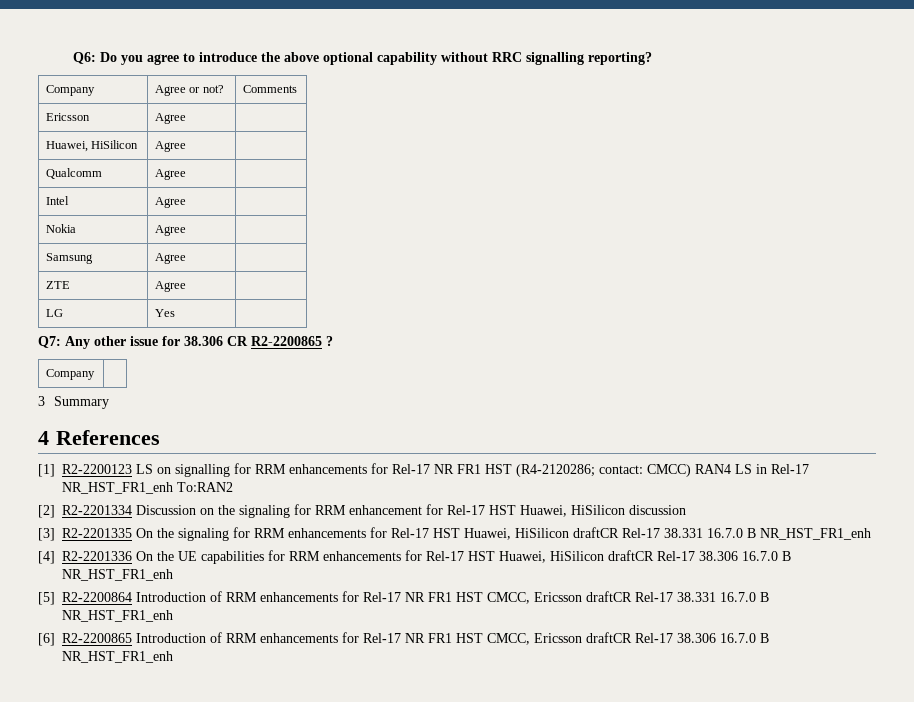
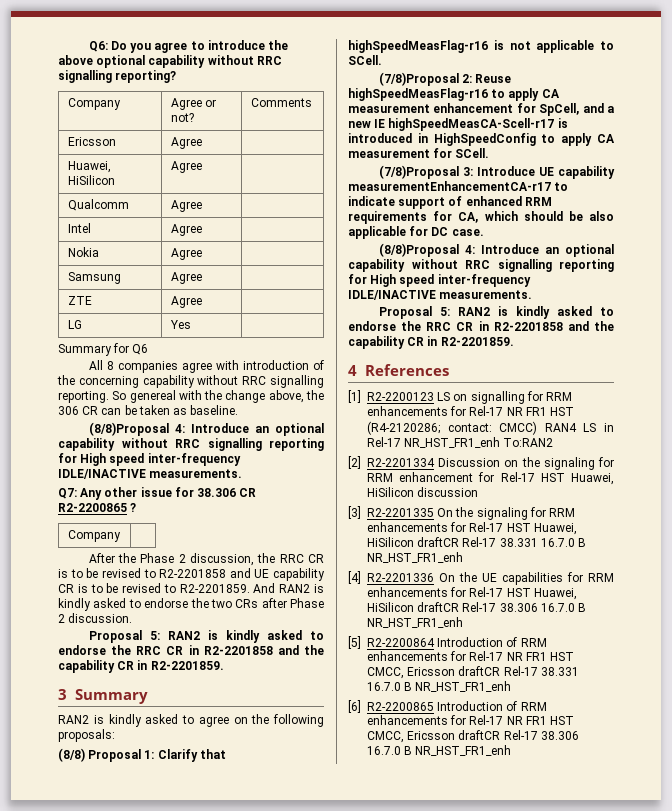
(176, 313) none -> [58,343,149,356] [88,360,324,373] [57,375,325,388] [58,390,324,403] [58,405,239,415] [88,422,324,436] [58,438,324,451] [58,453,241,466] [58,469,243,479] // Summary for Q6 // All 8 companies agree with introduction of the concerning capability without RRC signalling reporting. So genereal with the change above, the 306 CR can be taken as baseline. // (8/8)Proposal 4: Introduce an optional capability without RRC signalling reporting for High speed inter-frequency IDLE/INACTIVE measurements.
[38,396,110,409] 3 Summary -> [88,553,324,566] [58,568,325,581] [58,583,324,593] [58,598,324,611] [58,613,133,623] [88,630,324,643] [58,645,324,655] [58,660,224,673] [58,689,149,704] [58,714,324,727] [58,729,115,742] [58,748,226,762] [348,40,614,53] [348,55,382,65] [378,72,512,86] [348,88,560,101] [348,103,614,116] [348,118,568,131] [348,133,615,146] [348,148,490,158] [378,165,615,179] [348,181,569,191] [348,196,552,209] [348,211,614,224] [348,226,484,239] [378,243,614,257] [348,259,614,272] [348,274,531,287] [348,290,533,300] [378,306,614,319] [348,321,614,331] [348,336,514,349] After the Phase 2 discussion, the RRC CR is to be revised to R2-2201858 and UE capability CR is to be revised to R2-2201859. And RAN2 is kindly asked to endorse the two CRs after Phase 2 discussion. // Proposal 5: RAN2 is kindly asked to endorse the RRC CR in R2-2201858 and the capability CR in R2-2201859. // 3 Summary // RAN2 is kindly asked to agree on the following proposals: // (8/8) Proposal 1: Clarify that highSpeedMeasFlag-r16 is not applicable to SCell. // (7/8)Proposal 2: Reuse highSpeedMeasFlag-r16 to apply CA measurement enhancement for SpCell, and a new IE highSpeedMeasCA-Scell-r17 is introduced in HighSpeedConfig to apply CA measurement for SCell. // (7/8)Proposal 3: Introduce UE capability measurementEnhancementCA-r17 to indicate support of enhanced RRM requirements for CA, which should be also applicable for DC case. // (8/8)Proposal 4: Introduce an optional capability without RRC signalling reporting for High speed inter-frequency IDLE/INACTIVE measurements. // Proposal 5: RAN2 is kindly asked to endorse the RRC CR in R2-2201858 and the capability CR in R2-2201859.

